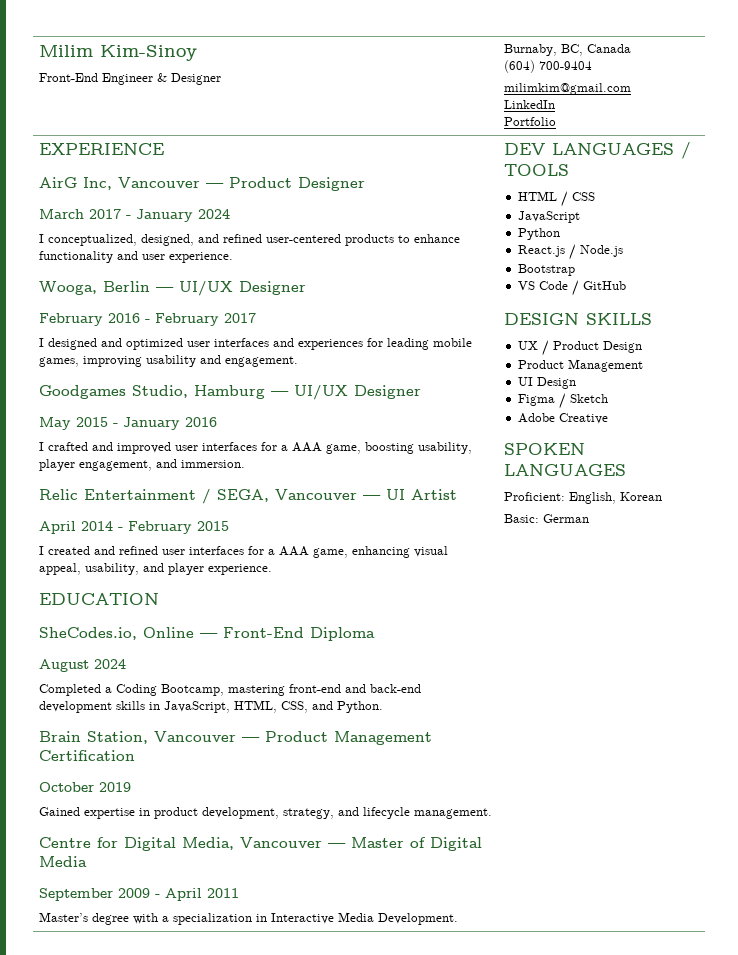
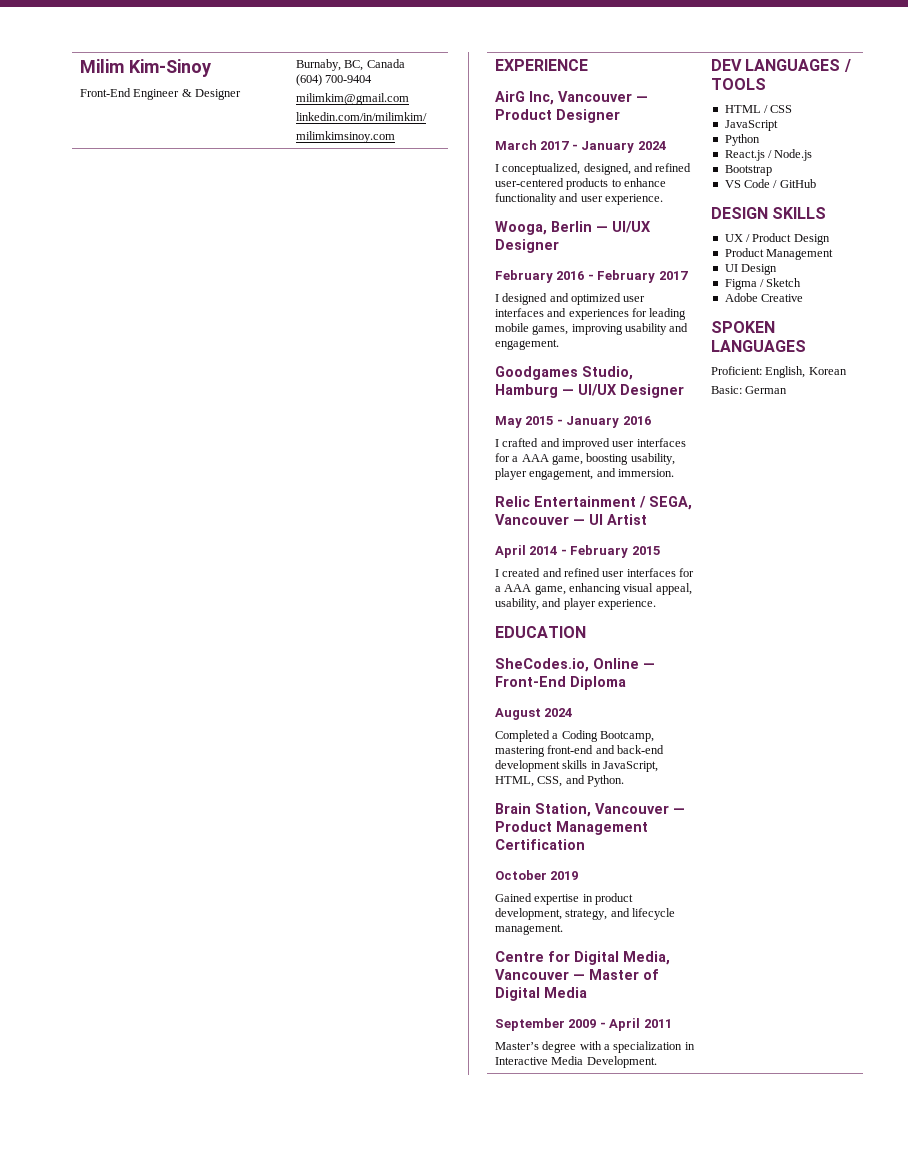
[503,100,555,109] [503,117,556,126] LinkedIn // Portfolio -> [295,112,427,121] [295,131,395,143] linkedin.com/in/milimkim/ // milimkimsinoy.com

